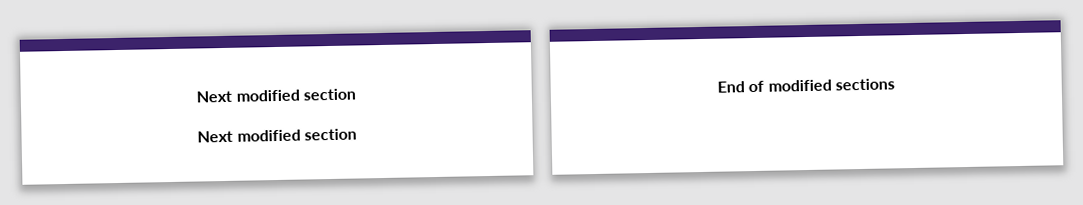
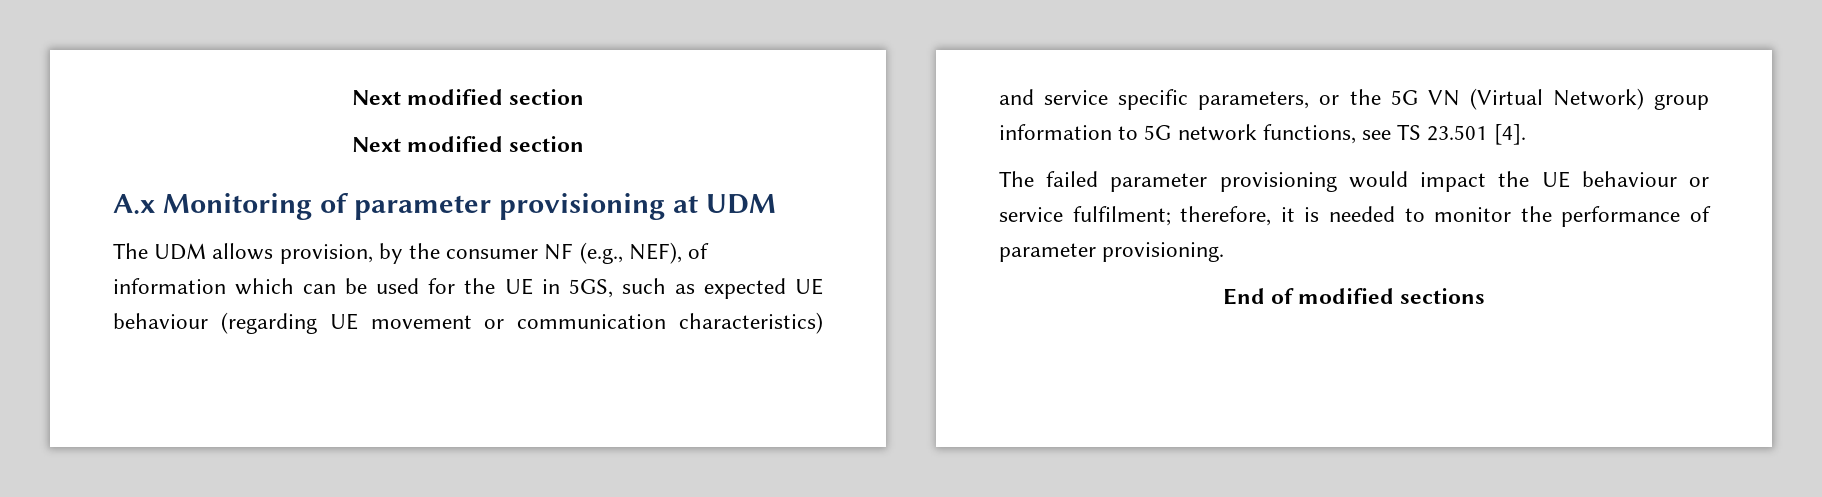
(357, 134) none -> [113,193,776,220] [113,242,710,264] [113,278,824,299] [113,312,823,334] [999,88,1709,110] [999,124,1526,145] [999,171,1709,192] [999,206,1711,227] [999,242,1225,262] // A.x Monitoring of parameter provisioning at UDM // The UDM allows provision, by the consumer NF (e.g., NEF), of information which can be used for the UE in 5GS, such as expected UE behaviour (regarding UE movement or communication characteristics) and service specific parameters, or the 5G VN (Virtual Network) group information to 5G network functions, see TS 23.501 [4]. // The failed parameter provisioning would impact the UE behaviour or service fulfilment; therefore, it is needed to monitor the performance of parameter provisioning.

